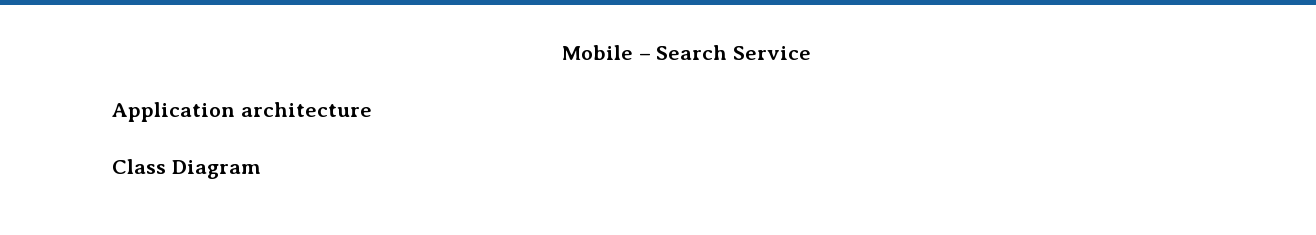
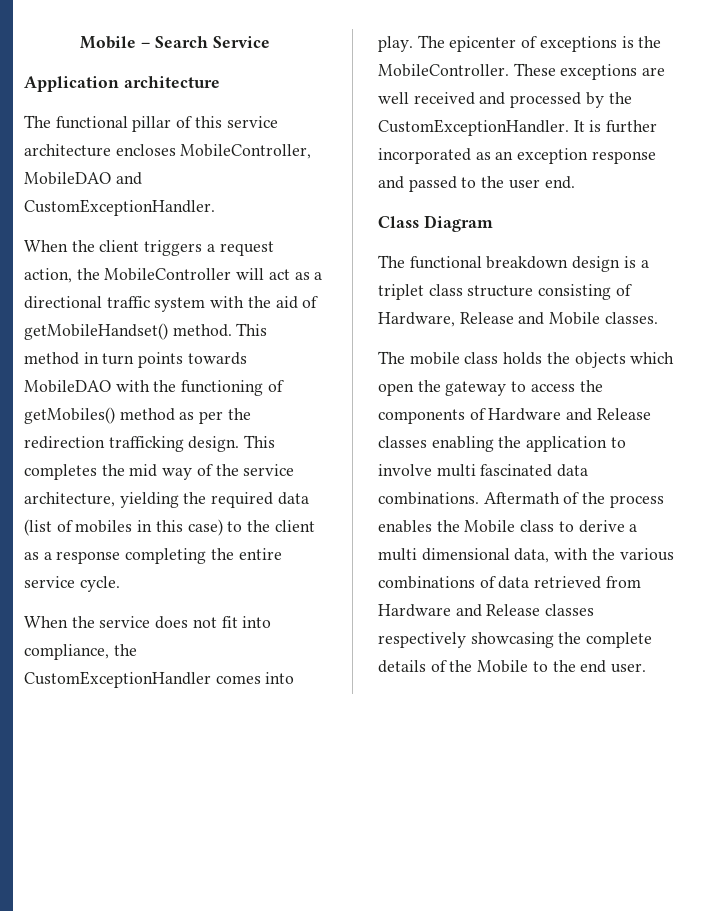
[112,159,261,179] Class Diagram -> [24,115,278,132] [24,144,312,159] [24,172,142,185] [24,199,215,216] [24,240,274,256] [24,268,323,283] [24,296,319,312] [24,323,268,340] [24,352,247,368] [24,380,284,396] [24,407,251,424] [24,435,276,452] [24,464,295,480] [24,492,309,508] [24,519,315,536] [24,548,282,564] [24,576,120,592] [24,616,272,629] [24,644,137,660] [24,671,295,688] [378,35,662,52] [378,63,666,80] [378,92,632,108] [378,119,658,136] [378,148,656,164] [378,176,575,192] [378,215,493,232] [378,255,649,272] [378,284,632,300] [378,312,658,327] [378,351,675,368] [378,380,603,396] [378,408,651,424] [378,436,626,452] [378,464,589,477] [378,492,664,508] [378,520,638,533] [378,548,674,563] [378,576,641,589] [378,604,595,617] [378,632,653,648] [378,660,647,673] The functional pillar of this service architecture encloses MobileController, MobileDAO and CustomExceptionHandler. // When the client triggers a request action, the MobileController will act as a directional traffic system with the aid of getMobileHandset() method. This method in turn points towards MobileDAO with the functioning of getMobiles() method as per the redirection trafficking design. This completes the mid way of the service architecture, yielding the required data (list of mobiles in this case) to the client as a response completing the entire service cycle. // When the service does not fit into compliance, the CustomExceptionHandler comes into play. The epicenter of exceptions is the MobileController. These exceptions are well received and processed by the CustomExceptionHandler. It is further incorporated as an exception response and passed to the user end. // Class Diagram // The functional breakdown design is a triplet class structure consisting of Hardware, Release and Mobile classes. // The mobile class holds the objects which open the gateway to access the components of Hardware and Release classes enabling the application to involve multi fascinated data combinations. Aftermath of the process enables the Mobile class to derive a multi dimensional data, with the various combinations of data retrieved from Hardware and Release classes respectively showcasing the complete details of the Mobile to the end user.

